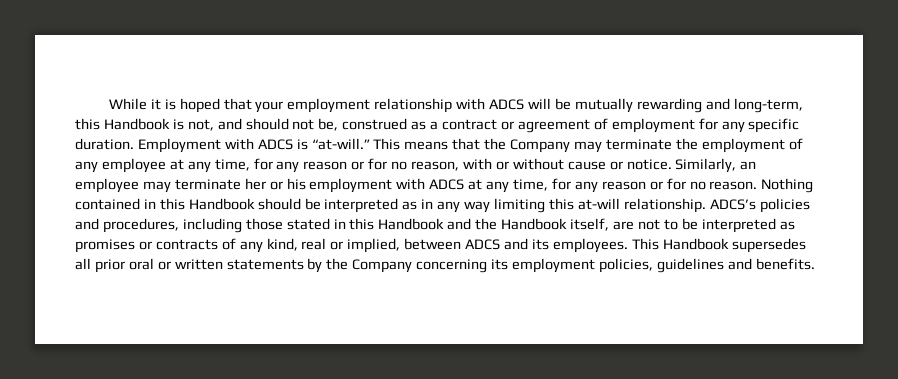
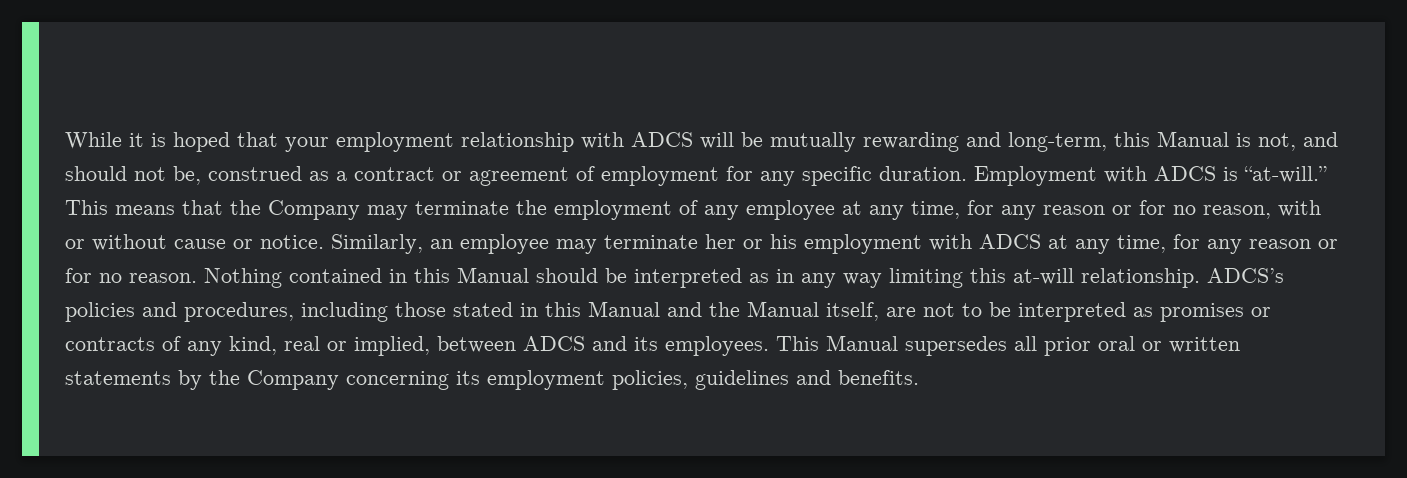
[103,118,170,130] Handbook -> [1157,131,1229,147] Manual
[188,198,255,210] Handbook -> [457,267,529,283] Manual
[378,218,445,230] Handbook -> [588,301,660,317] Manual
[501,218,568,230] Handbook -> [747,301,819,317] Manual
[662,238,729,250] Handbook -> [826,335,898,351] Manual

